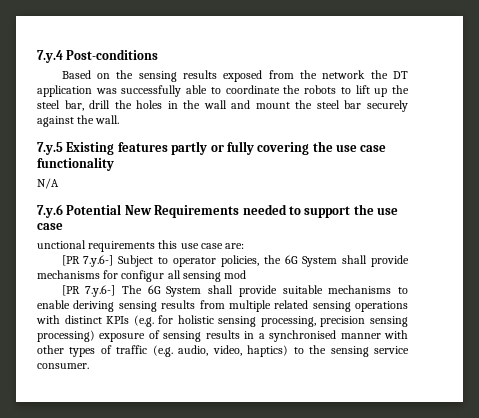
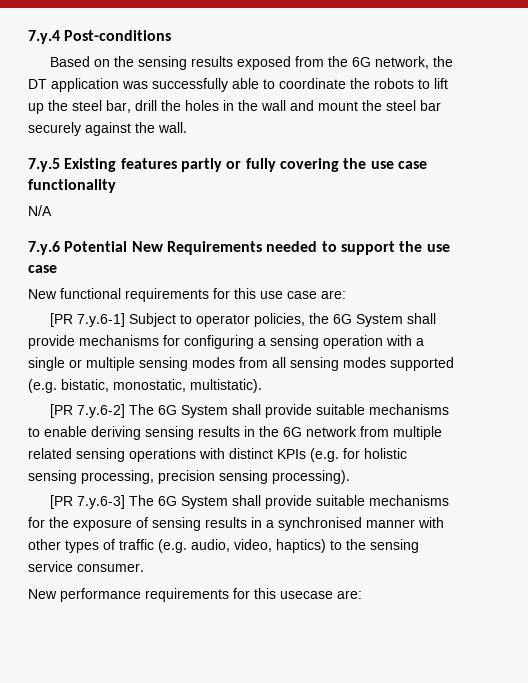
[322,70,366,79] network -> [352,56,430,69] 6G network,
[37,240,156,252] unctional requirements -> [28,288,230,302] New functional requirements for
[83,255,114,267] 7.y.6-] -> [77,313,126,327] 7.y.6-1]
[121,270,247,282] [61,285,116,297] configur all sensing mod // [PR 7.y.6-] -> [184,335,424,349] [28,357,454,371] [28,379,262,393] [50,404,126,418] configuring a sensing operation with a single or multiple sensing modes from all sensing modes supported (e.g. bistatic, monostatic, multistatic). // [PR 7.y.6-2]
(196, 304) none -> [244,426,357,437] in the 6G network
[37,330,95,342] processing) -> [272,470,350,484] [50,495,450,509] [28,517,69,528] processing). // [PR 7.y.6-3] The 6G System shall provide suitable mechanisms for the
(89, 366) none -> [28,588,362,602] // New performance requirements for this usecase are:

